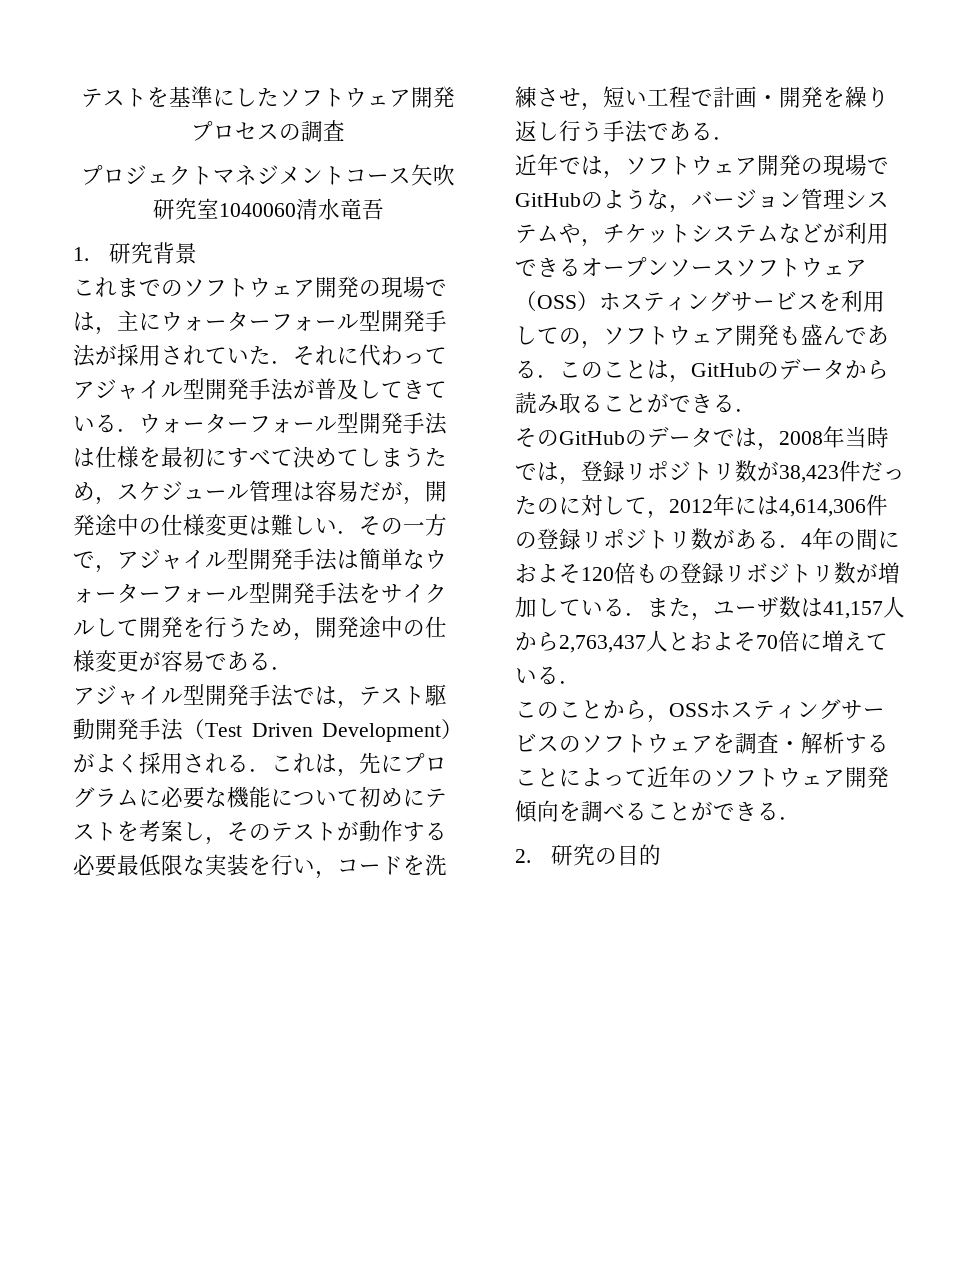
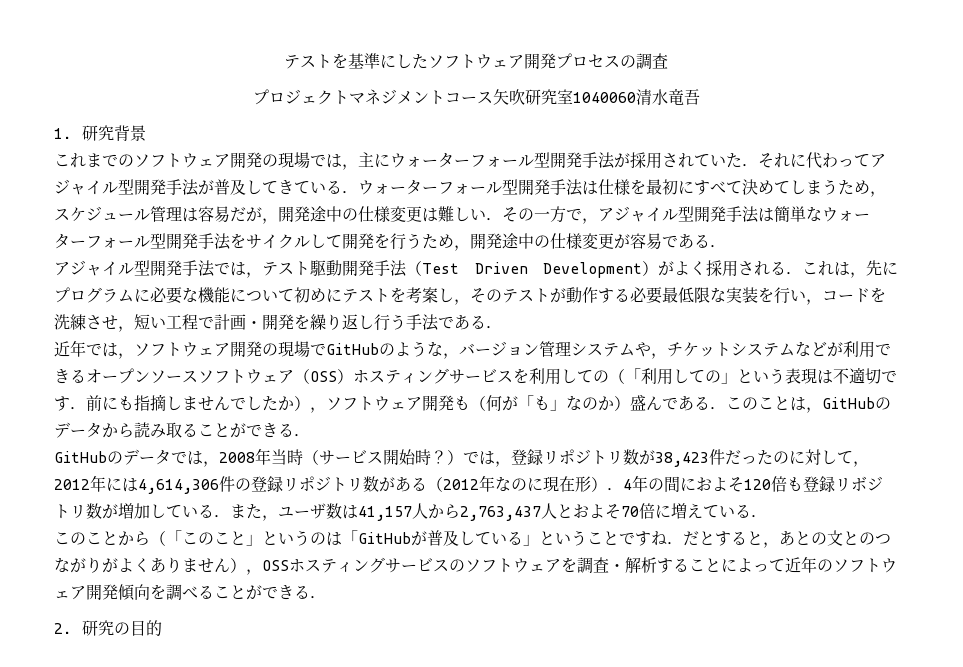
(581, 336) none -> [609,367,897,385] [54,394,310,411] （「利用しての」という表現は不適切です．前にも指摘しませんでしたか）
(801, 335) none -> [470,395,630,411] （何が「も」なのか）
[515,428,559,447] その -> (310, 435) none
(889, 437) none -> [303,449,463,465] （サービス開始時？）
(779, 539) none -> [427,475,607,492] （2012年なのに現在形）
[658,566,680,582] の -> (803, 484) none
(647, 709) none -> [150,530,891,548] [54,557,246,573] （「このこと」というのは「GitHubが普及している」ということですね．だとすると，あとの文とのつながりがよくありません）

